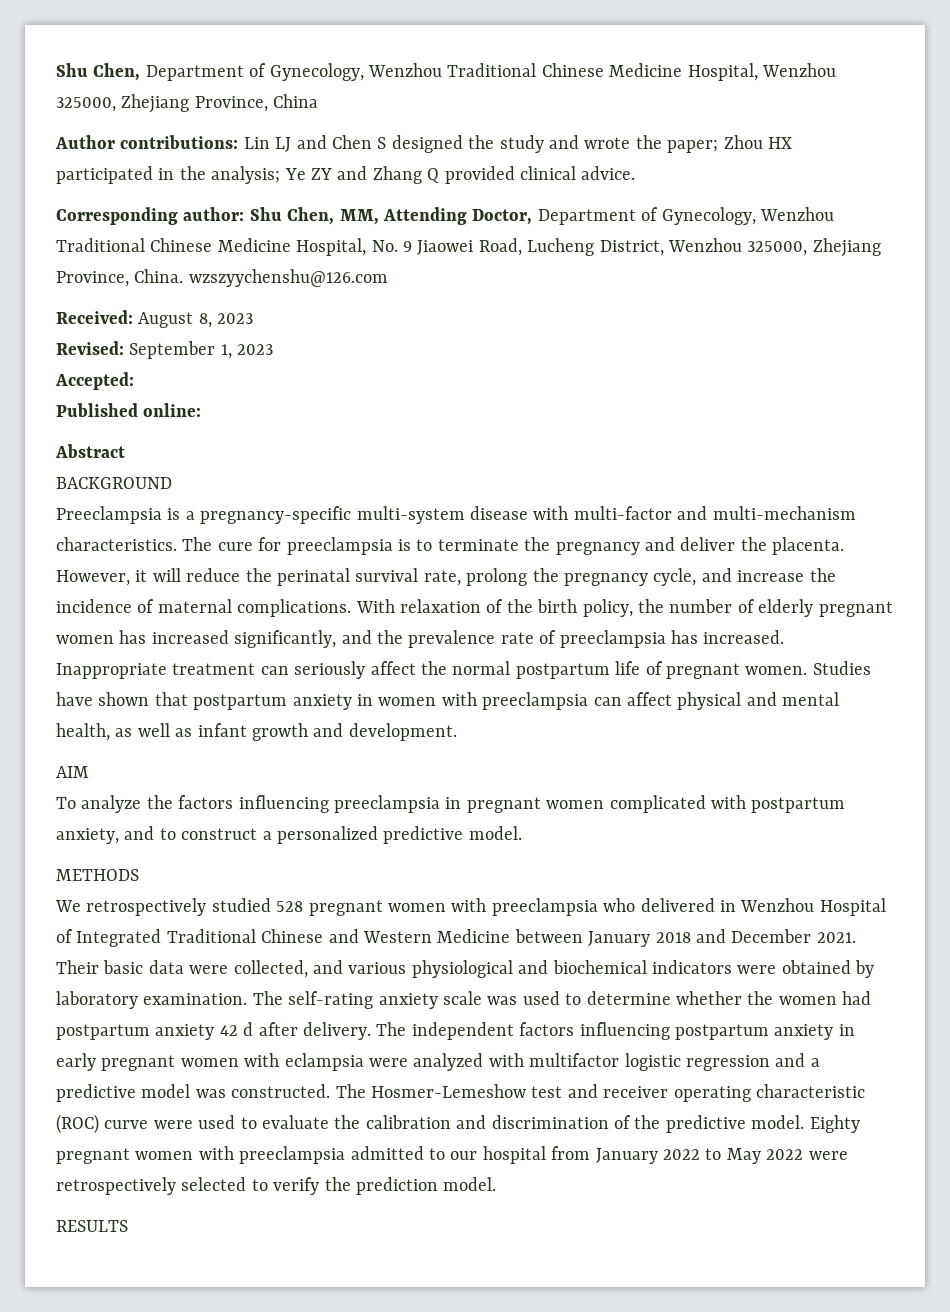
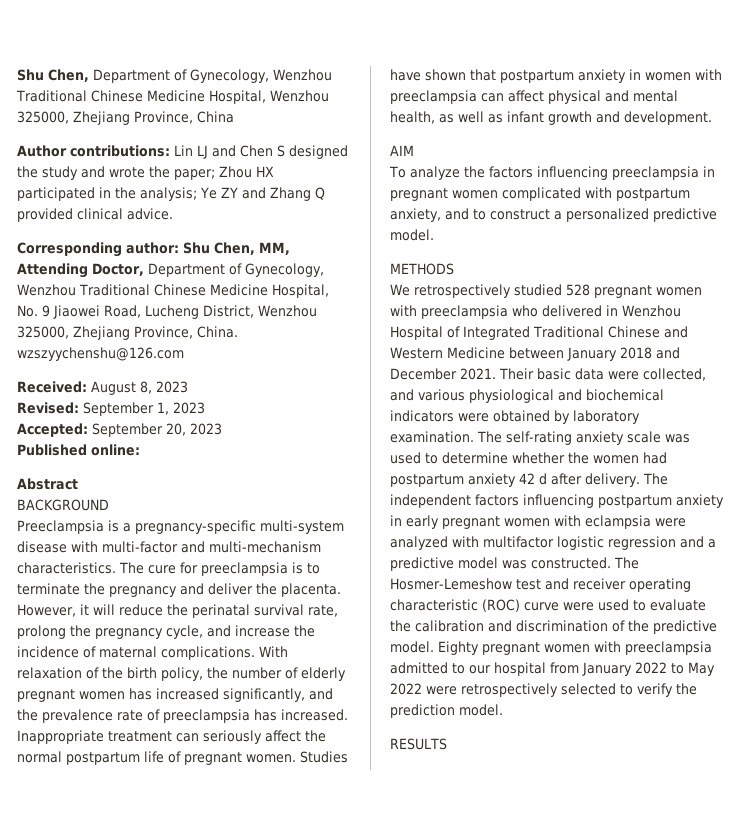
(134, 381) none -> [92,423,222,437] September 20, 2023

